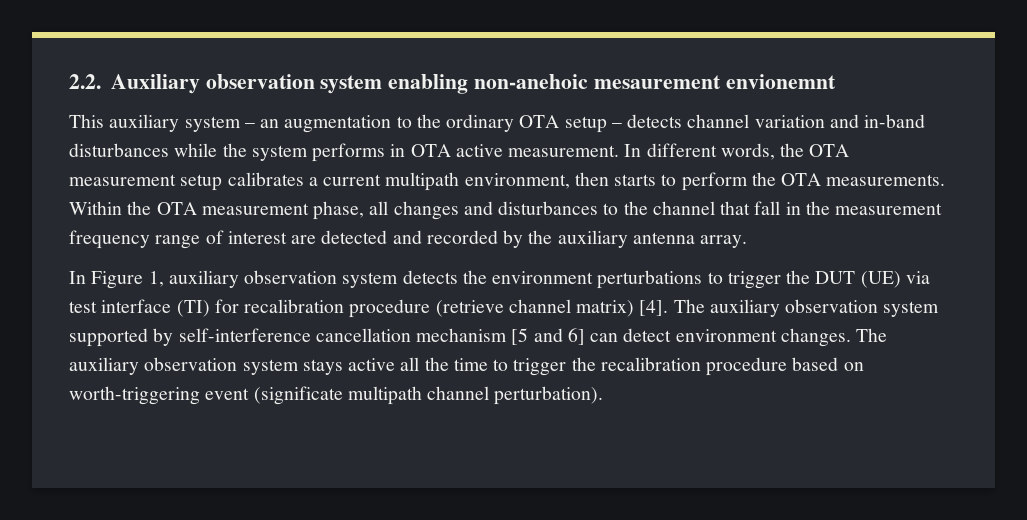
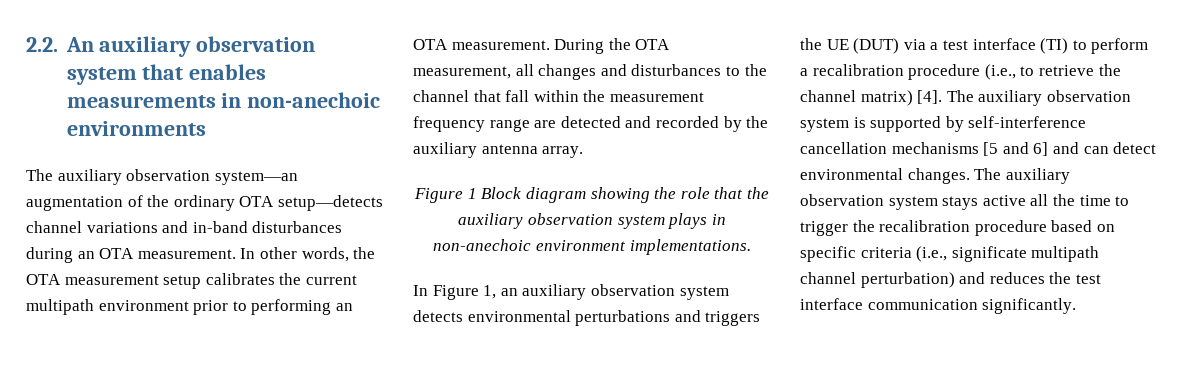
[110,74,836,94] [69,114,926,133] [69,143,503,162] Auxiliary observation system enabling non-anehoic mesaurement envionemnt // This auxiliary system – an augmentation to the ordinary OTA setup – detects channel variation and in-band disturbances while the system performs in OTA active -> [65,36,316,57] [66,64,267,85] [66,92,381,108] [66,121,206,136] [26,169,298,185] [26,195,383,211] [26,221,343,233] [26,247,135,263] An auxiliary observation system that enables measurements in non-anechoic environments // The auxiliary observation system—an augmentation of the ordinary OTA setup—detects channel variations and in-band disturbances during an OTA
[646,143,717,157] different -> [259,247,297,259] other
[308,177,318,186] a -> [279,273,302,285] the
[464,172,946,191] [69,201,365,220] environment, then starts to perform the OTA measurements. Within the OTA measurement phase, -> [98,299,353,315] [413,38,671,54] [413,66,511,79] environment prior to performing an OTA measurement. During the OTA measurement,
[785,202,801,215] in -> [533,90,579,102] within
[205,230,287,244] of interest -> (530, 125) none
(748, 241) none -> [414,187,769,203] [458,213,726,229] [433,239,751,255] // Figure 1 Block diagram showing the role that the auxiliary observation system plays in non-anechoic environment implementations.
(164, 279) none -> [500,288,518,296] an
[462,270,930,289] [69,299,504,318] the environment perturbations to trigger the DUT (UE) via test interface (TI) for recalibration procedure (retrieve -> [467,310,761,326] [800,38,1149,54] [800,64,1121,80] environmental perturbations and triggers the UE (DUT) via a test interface (TI) to perform a recalibration procedure (i.e., to retrieve the
(940, 309) none -> [853,117,866,128] is
[416,328,508,342] mechanism -> [891,142,979,154] mechanisms
(585, 336) none -> [1052,142,1079,154] and
[675,329,777,342] environment -> [800,168,903,180] environmental
[69,386,604,405] worth-triggering event (significate multipath channel perturbation). -> [800,246,1100,262] [800,272,1101,288] [800,298,1077,314] specific criteria (i.e., significate multipath channel perturbation) and reduces the test interface communication significantly.

